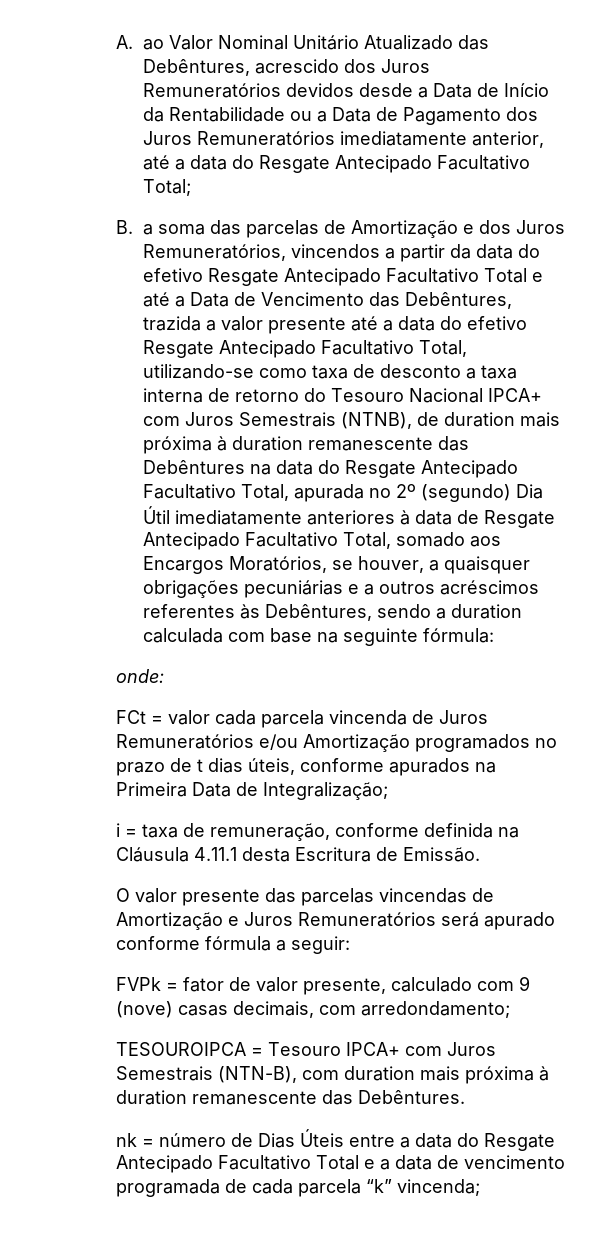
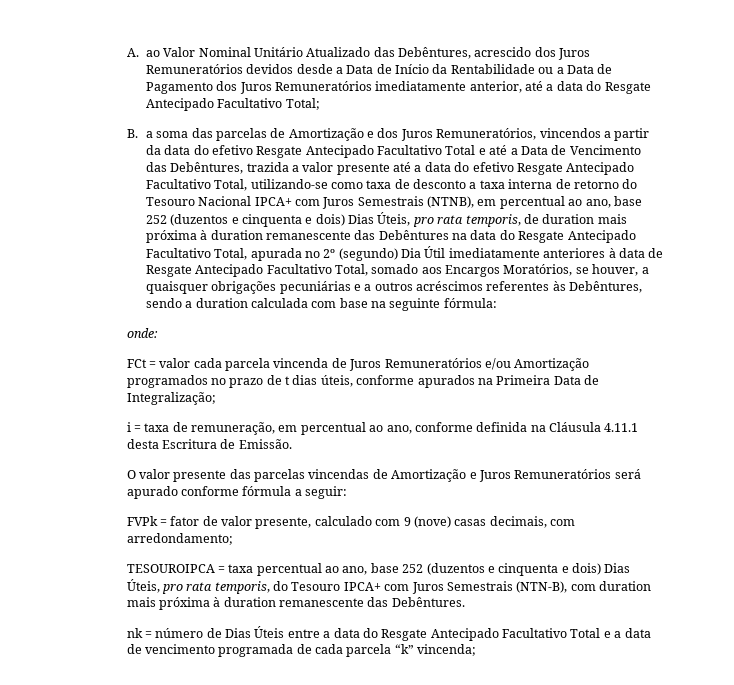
(413, 420) none -> [477,196,642,209] [145,212,521,227] em percentual ao ano, base 252 (duzentos e cinquenta e dois) Dias Úteis, pro rata temporis,
(330, 832) none -> [278,422,412,435] em percentual ao ano,
(263, 1052) none -> [228,563,631,576] [126,579,289,594] taxa percentual ao ano, base 252 (duzentos e cinquenta e dois) Dias Úteis, pro rata temporis, do

